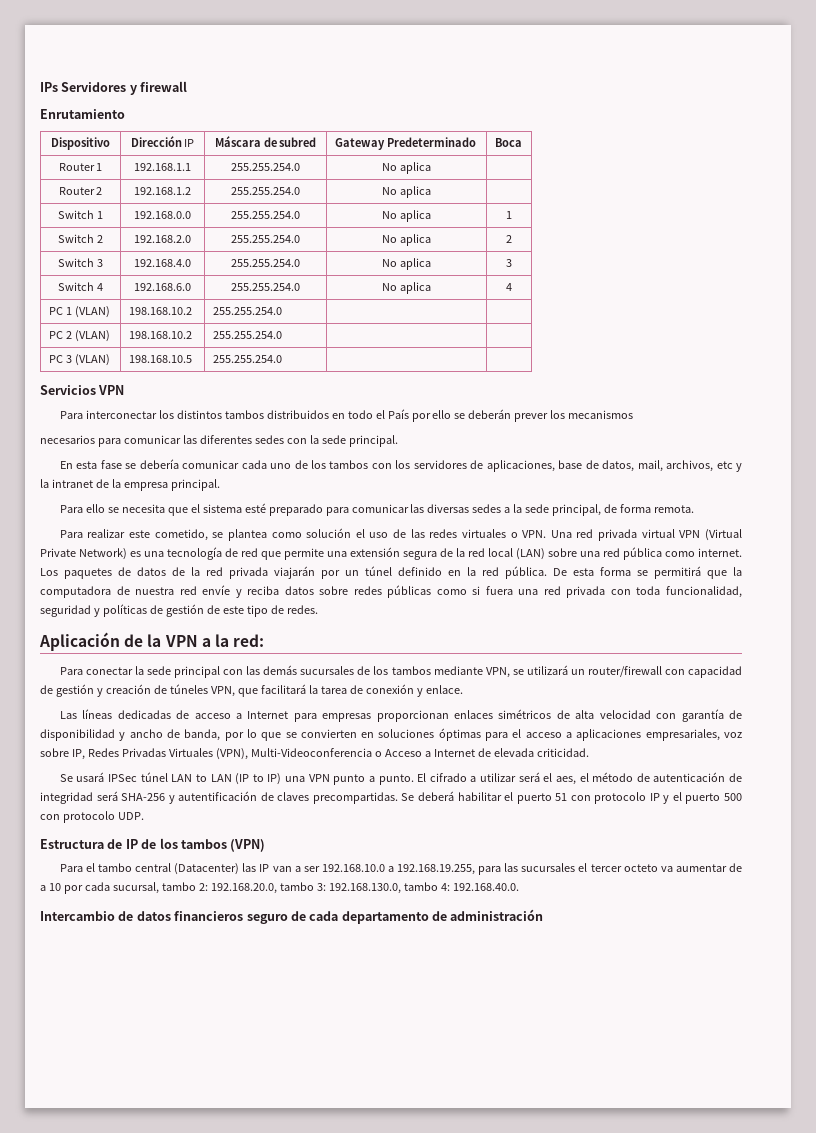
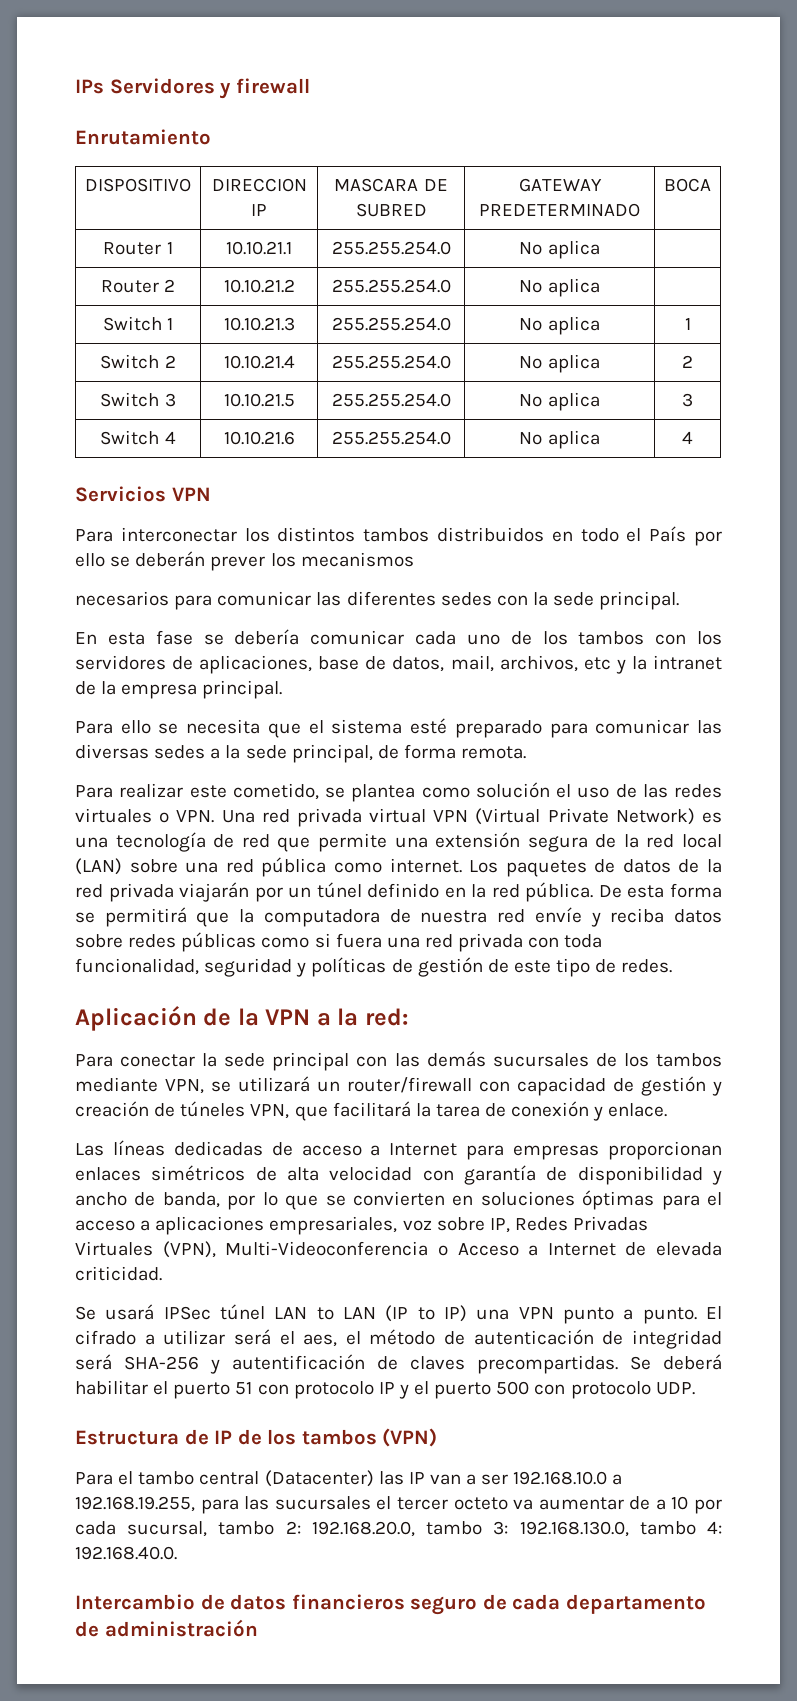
[51,137,110,150] [130,136,182,147] Dispositivo | Dirección -> [85,178,191,192] [211,178,307,192] DISPOSITIVO | DIRECCION
[214,136,317,147] [334,137,476,150] [494,138,522,147] Máscara de subred | Gateway Predeterminado | Boca -> [334,178,448,192] [355,203,427,217] [518,178,602,192] [479,203,640,217] [664,178,711,192] MASCARA DE SUBRED | GATEWAY PREDETERMINADO | BOCA
[134,163,191,171] 192.168.1.1 -> [226,241,292,255] 10.10.21.1
[134,187,191,195] 192.168.1.2 -> [223,279,295,293] 10.10.21.2
[134,211,191,219] 192.168.0.0 -> [223,317,295,331] 10.10.21.3
[134,235,191,243] 192.168.2.0 -> [223,355,295,369] 10.10.21.4
[134,259,191,267] 192.168.4.0 -> [223,393,295,407] 10.10.21.5
[134,283,191,291] 192.168.6.0 -> [223,431,295,445] 10.10.21.6
[48,306,110,318] [128,307,192,315] [212,307,282,315] [48,330,110,342] [128,331,192,339] [212,331,282,339] [48,354,110,366] [128,355,192,363] [212,355,282,363] // PC 1 (VLAN) | 198.168.10.2 | 255.255.254.0 | | // PC 2 (VLAN) | 198.168.10.2 | 255.255.254.0 | | // PC 3 (VLAN) | 198.168.10.5 | 255.255.254.0 | | -> (693, 437) none

